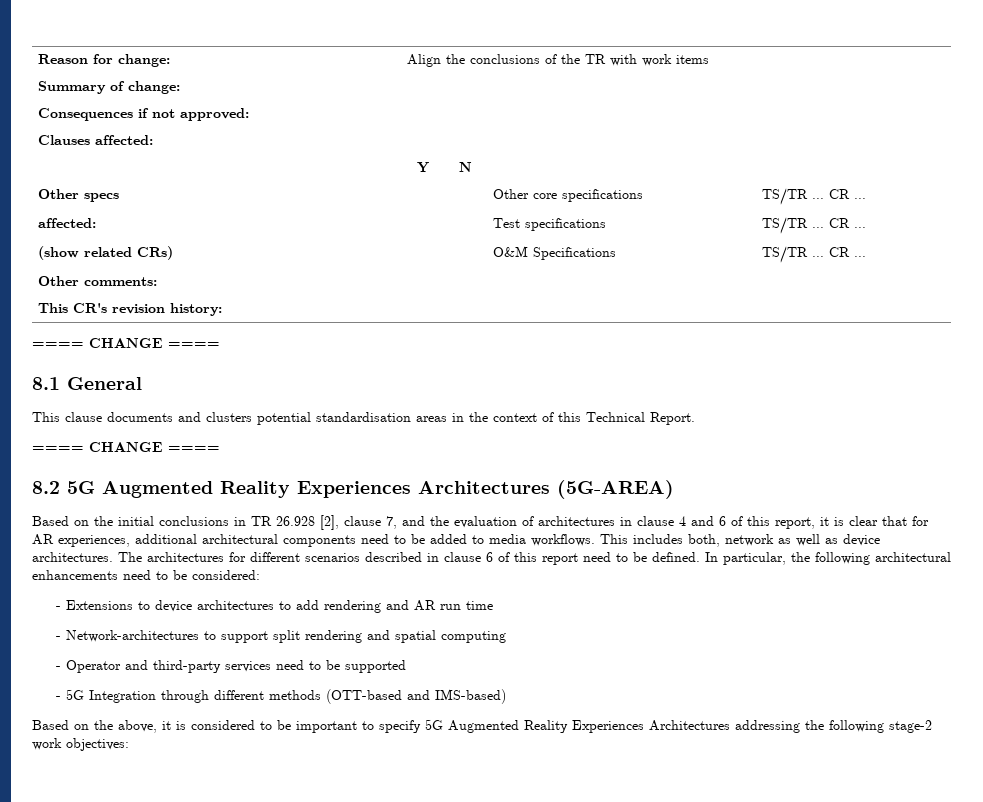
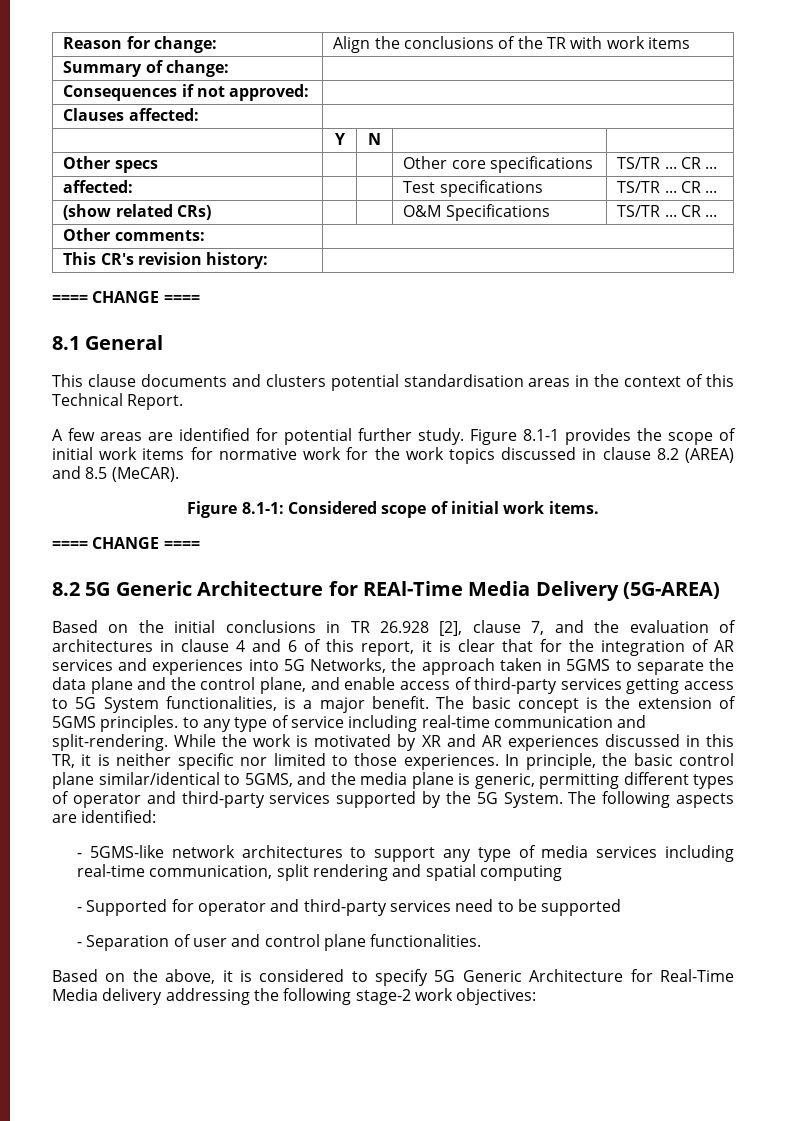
(695, 418) none -> [52,428,736,445] [52,447,734,464] [52,466,179,482] [187,501,599,518] // A few areas are identified for potential further study. Figure 8.1-1 provides the scope of initial work items for normative work for the work topics discussed in clause 8.2 (AREA) and 8.5 (MeCAR). // Figure 8.1-1: Considered scope of initial work items.
[102,481,550,498] Augmented Reality Experiences Architectures -> [115,581,619,601] Generic Architecture for REAl-Time Media Delivery
[32,534,880,547] [32,552,951,565] [32,570,260,580] [55,600,493,613] [55,630,268,643] AR experiences, additional architectural components need to be added to media workflows. This includes both, network as well as device architectures. The architectures for different scenarios described in clause 6 of this report need to be defined. In particular, the following architectural enhancements need to be considered: // - Extensions to device architectures to add rendering and AR run time // - Network-architectures to support -> [568,639,734,656] [52,658,735,675] [52,677,735,694] [52,696,737,713] [52,715,647,732] [52,734,735,751] [52,753,735,770] [52,772,734,789] [52,791,734,808] [52,810,157,823] [77,845,734,862] [77,864,273,879] the integration of AR services and experiences into 5G Networks, the approach taken in 5GMS to separate the data plane and the control plane, and enable access of third-party services getting access to 5G System functionalities, is a major benefit. The basic concept is the extension of 5GMS principles. to any type of service including real-time communication and split-rendering. While the work is motivated by XR and AR experiences discussed in this TR, it is neither specific nor limited to those experiences. In principle, the basic control plane similar/identical to 5GMS, and the media plane is generic, permitting different types of operator and third-party services supported by the 5G System. The following aspects are identified: // - 5GMS-like network architectures to support any type of media services including real-time communication,
[65,660,121,673] Operator -> [86,899,267,916] Supported for operator
[65,689,506,704] 5G Integration through different methods (OTT-based and IMS-based) -> [86,934,482,951] Separation of user and control plane functionalities.
[277,719,730,733] be important to specify 5G Augmented Reality Experiences Architectures -> [375,969,734,986] [52,988,163,1005] specify 5G Generic Architecture for Real-Time Media delivery

